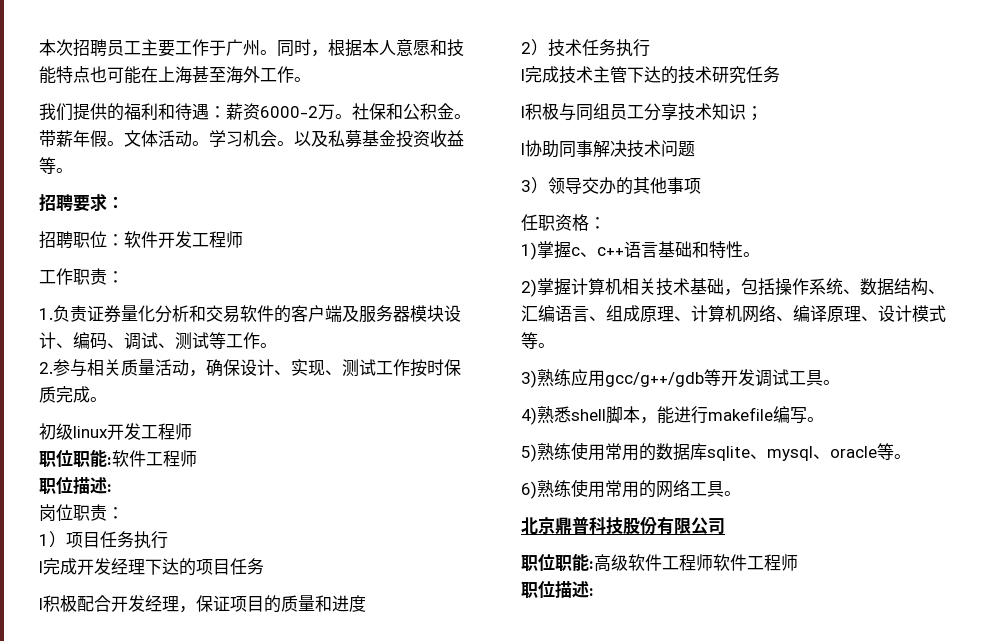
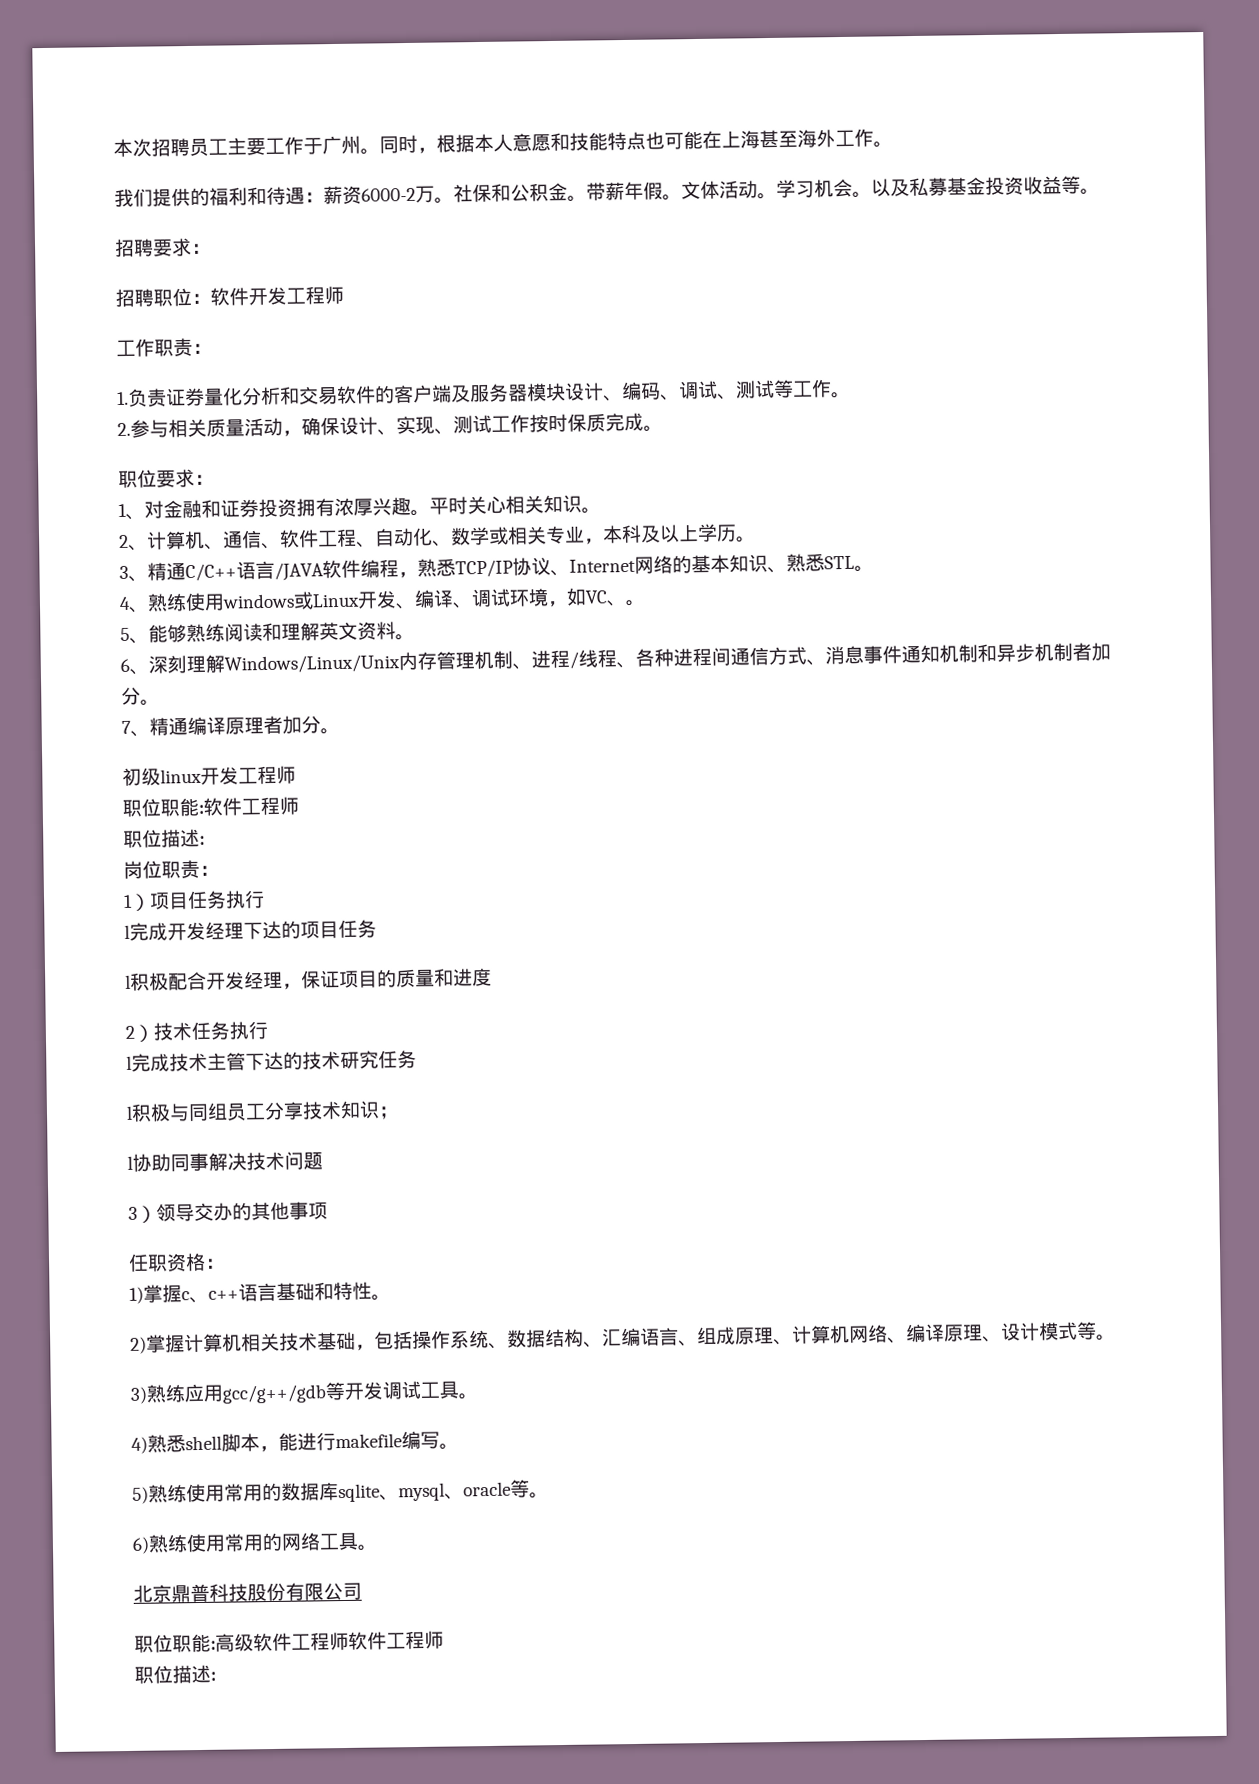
(107, 399) none -> [118,468,214,489] [118,494,601,520] [119,523,756,551] [119,553,874,582] [119,587,646,613] [120,621,415,644] [120,642,1111,675] [121,686,160,706] [121,715,340,737] // 职位要求： // 1、对金融和证券投资拥有浓厚兴趣。平时关心相关知识。 // 2、计算机、通信、软件工程、自动化、数学或相关专业，本科及以上学历。 // 3、精通C/C++语言/JAVA软件编程，熟悉TCP/IP协议、Internet网络的基本知识、熟悉STL。 // 4、熟练使用windows或Linux开发、编译、调试环境，如VC、。 // 5、能够熟练阅读和理解英文资料。 // 6、深刻理解Windows/Linux/Unix内存管理机制、进程/线程、各种进程间通信方式、消息事件通知机制和异步机制者加分。 // 7、精通编译原理者加分。

